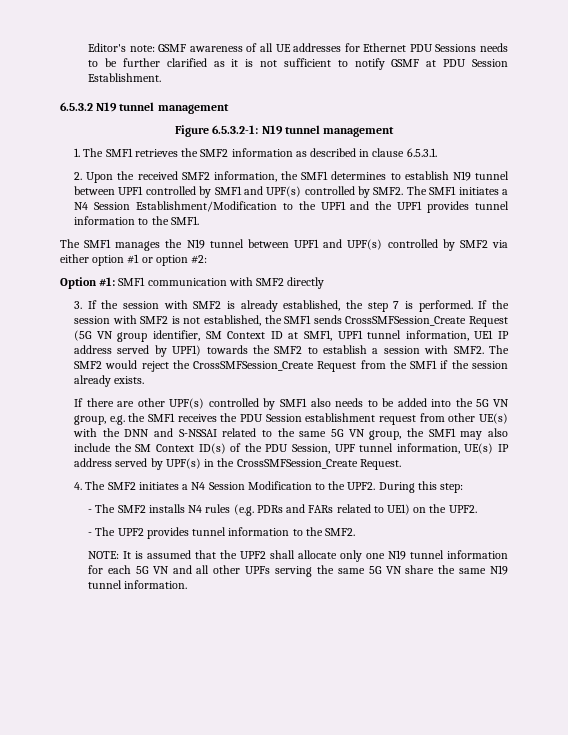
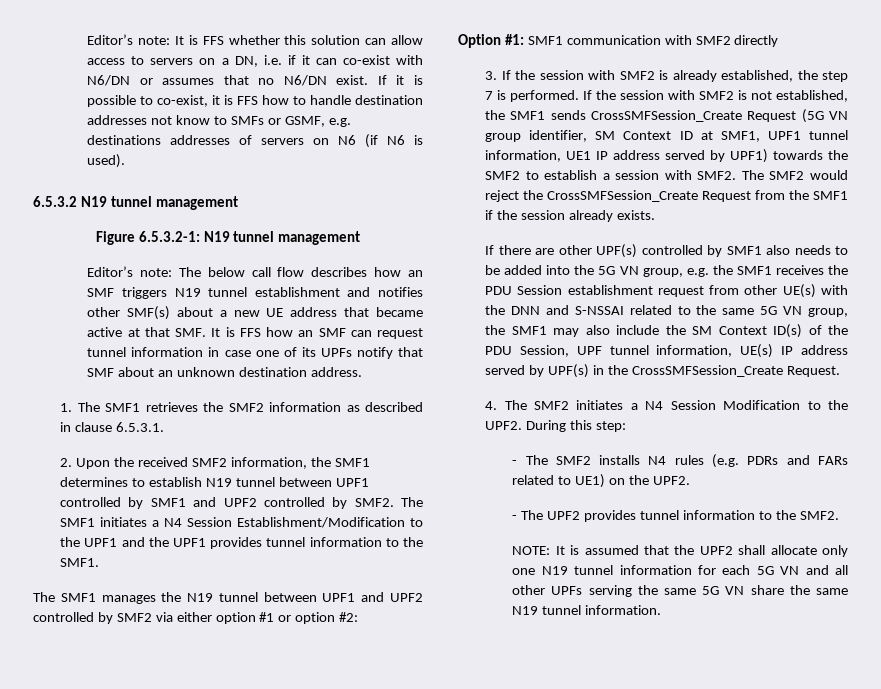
[88,43,509,52] [88,58,509,70] [88,73,162,82] Editor's note: GSMF awareness of all UE addresses for Ethernet PDU Sessions needs to be further clarified as it is not sufficient to notify GSMF at PDU Session Establishment. -> [87,34,423,45] [87,55,424,67] [87,75,423,86] [87,95,424,107] [87,115,351,127] [87,134,424,148] [87,154,126,168] Editor’s note: It is FFS whether this solution can allow access to servers on a DN, i.e. if it can co-exist with N6/DN or assumes that no N6/DN exist. If it is possible to co-exist, it is FFS how to handle destination addresses not know to SMFs or GSMF, e.g. destinations addresses of servers on N6 (if N6 is used).
(394, 132) none -> [87,266,424,277] [87,287,424,299] [87,306,424,320] [87,327,424,339] [87,347,423,359] [87,367,362,377] // Editor’s note: The below call flow describes how an SMF triggers N19 tunnel establishment and notifies other SMF(s) about a new UE address that became active at that SMF. It is FFS how an SMF can request tunnel information in case one of its UPFs notify that SMF about an unknown destination address.
[266,186,302,197] UPF(s) -> [223,498,257,507] UPF2
[347,239,383,250] UPF(s) -> [389,593,423,602] UPF2

